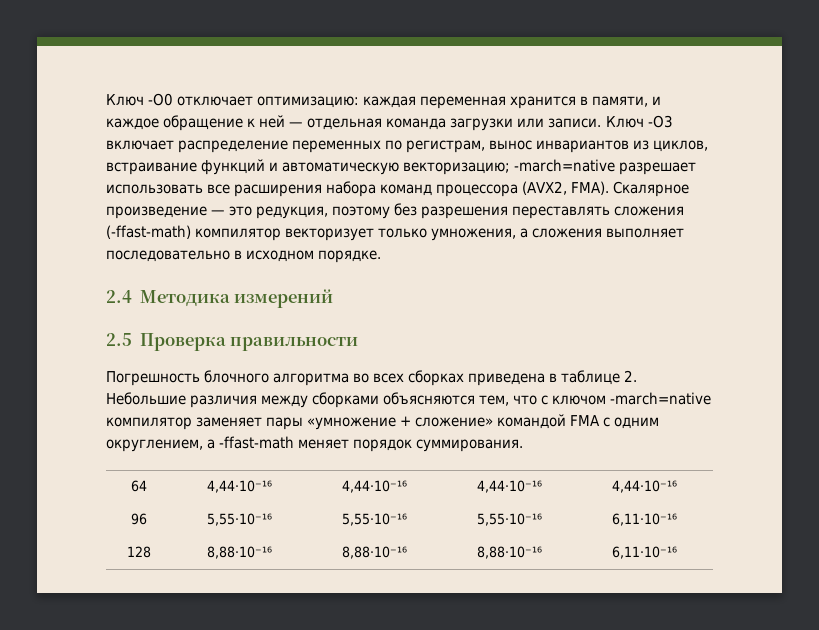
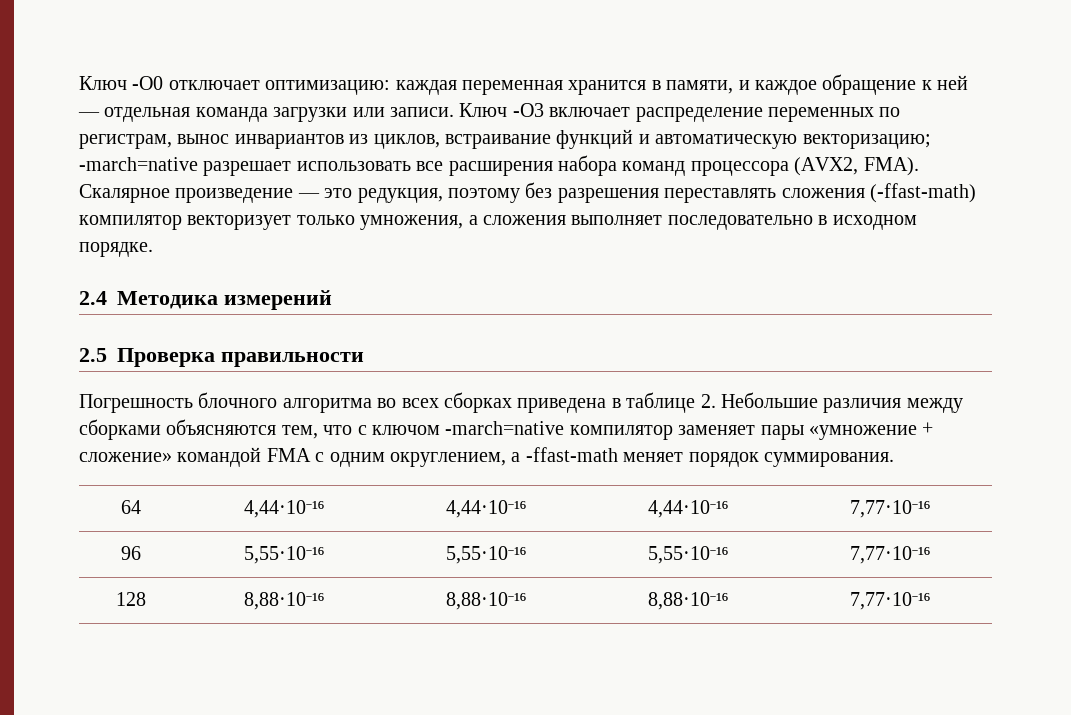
[612,480,677,493] 4,44·10⁻¹⁶ -> [850,500,930,518] 7,77·10⁻¹⁶
[612,513,677,526] 6,11·10⁻¹⁶ -> [850,546,930,564] 7,77·10⁻¹⁶
[612,546,677,559] 6,11·10⁻¹⁶ -> [850,592,930,610] 7,77·10⁻¹⁶

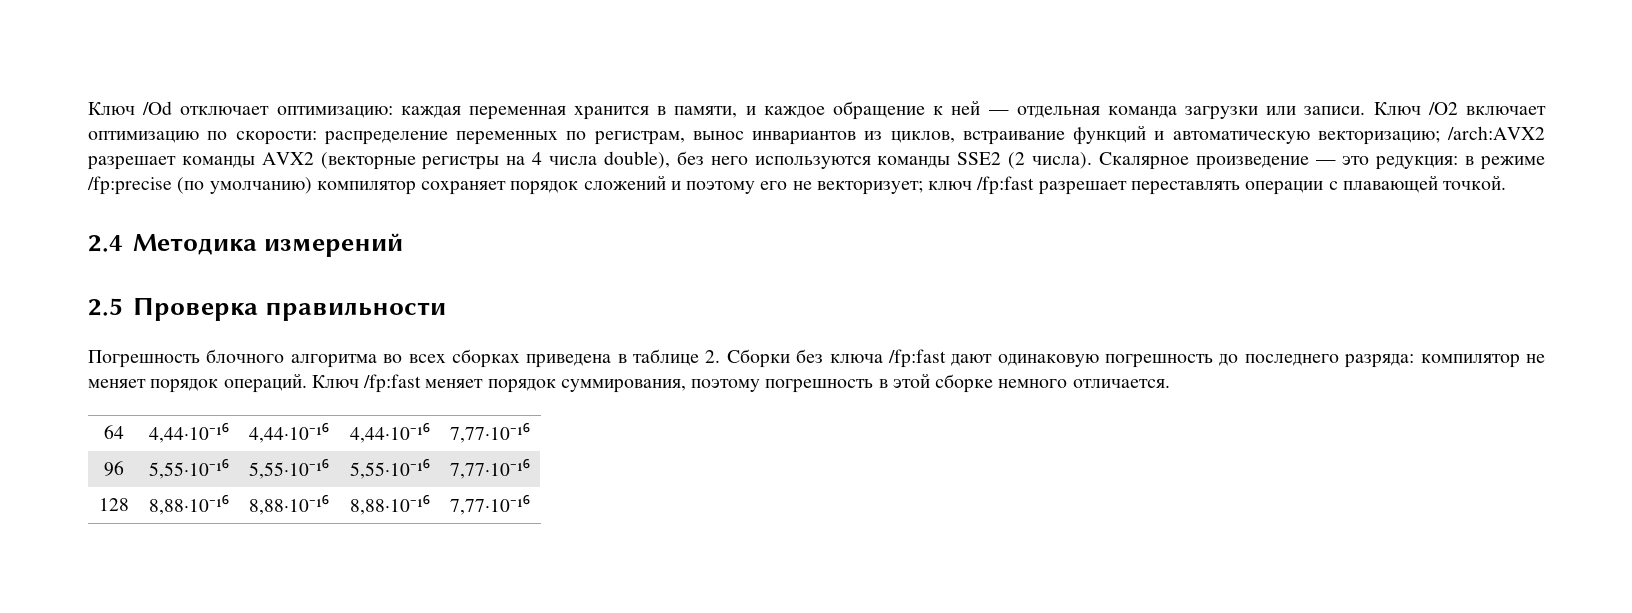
[79,76,164,90] Ключ -O0 -> [88,101,173,115] Ключ /Od
[512,103,631,117] -O3 включает -> [1427,102,1546,115] [88,131,317,145] /O2 включает оптимизацию по скорости:
[79,155,919,176] [79,182,976,203] [79,215,917,230] [79,242,153,257] -march=native разрешает использовать все расширения набора команд процессора (AVX2, FMA). Скалярное произведение — это редукция, поэтому без разрешения переставлять сложения (-ffast-math) компилятор векторизует только умножения, а сложения выполняет последовательно в исходном порядке. -> [1447,126,1545,140] [87,151,1545,170] [87,175,1507,195] /arch:AVX2 разрешает команды AVX2 (векторные регистры на 4 числа double), без него используются команды SSE2 (2 числа). Скалярное произведение — это редукция: в режиме /fp:precise (по умолчанию) компилятор сохраняет порядок сложений и поэтому его не векторизует; ключ /fp:fast разрешает переставлять операции с плавающей точкой.
[720,392,963,413] [79,419,934,440] [79,447,894,467] Небольшие различия между сборками объясняются тем, что с ключом -march=native компилятор заменяет пары «умножение + сложение» командой FMA с одним округлением, а -ffast-math меняет порядок суммирования. -> [726,349,1545,368] [88,373,1170,393] Сборки без ключа /fp:fast дают одинаковую погрешность до последнего разряда: компилятор не меняет порядок операций. Ключ /fp:fast меняет порядок суммирования, поэтому погрешность в этой сборке немного отличается.

